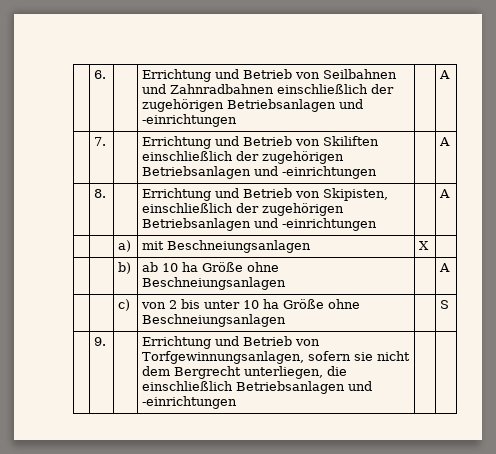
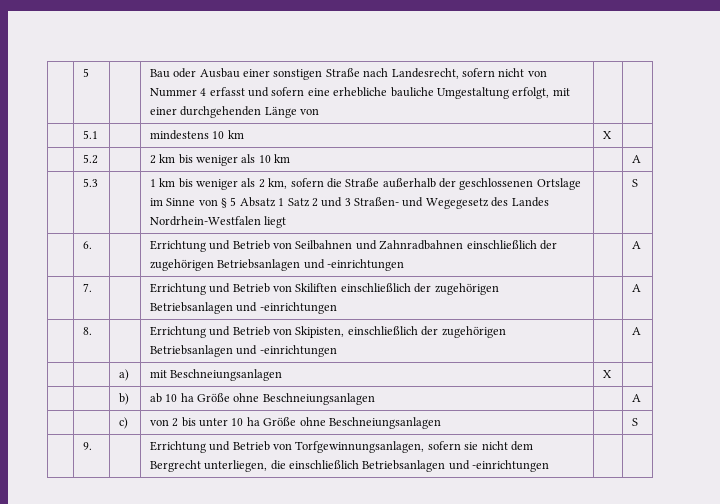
(94, 74) none -> [82,68,89,77] [149,68,547,80] [149,87,570,99] [149,106,320,118] [82,130,98,139] [149,130,244,140] [602,131,612,139] [82,154,98,164] [149,154,291,166] [631,155,641,163] [82,178,98,187] [149,178,581,190] [149,197,549,209] [149,216,287,228] [631,179,638,187] | 5 | | Bau oder Ausbau einer sonstigen Straße nach Landesrecht, sofern nicht von Nummer 4 erfasst und sofern eine erhebliche bauliche Umgestaltung erfolgt, mit einer durchgehenden Länge von | | // | 5.1 | | mindestens 10 km | X | // | 5.2 | | 2 km bis weniger als 10 km | | A // | 5.3 | | 1 km bis weniger als 2 km, sofern die Straße außerhalb der geschlossenen Ortslage im Sinne von § 5 Absatz 1 Satz 2 und 3 Straßen- und Wegegesetz des Landes Nordrhein-Westfalen liegt | | S //

